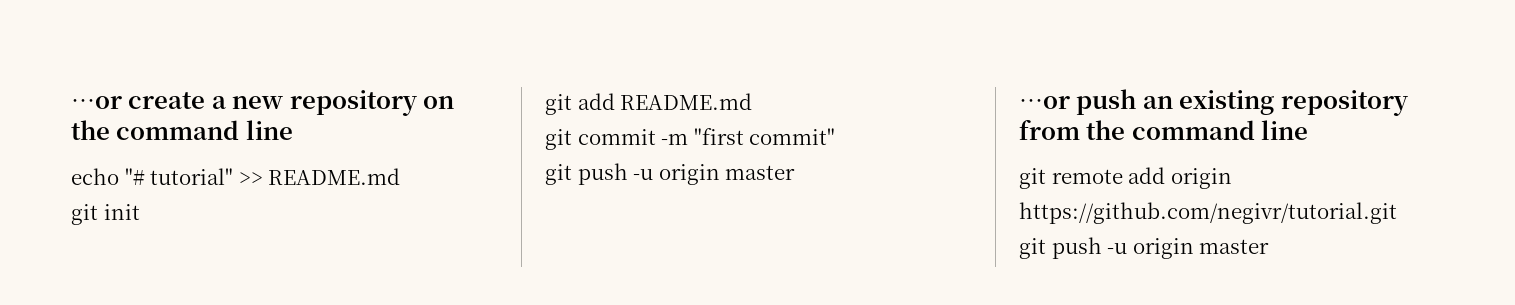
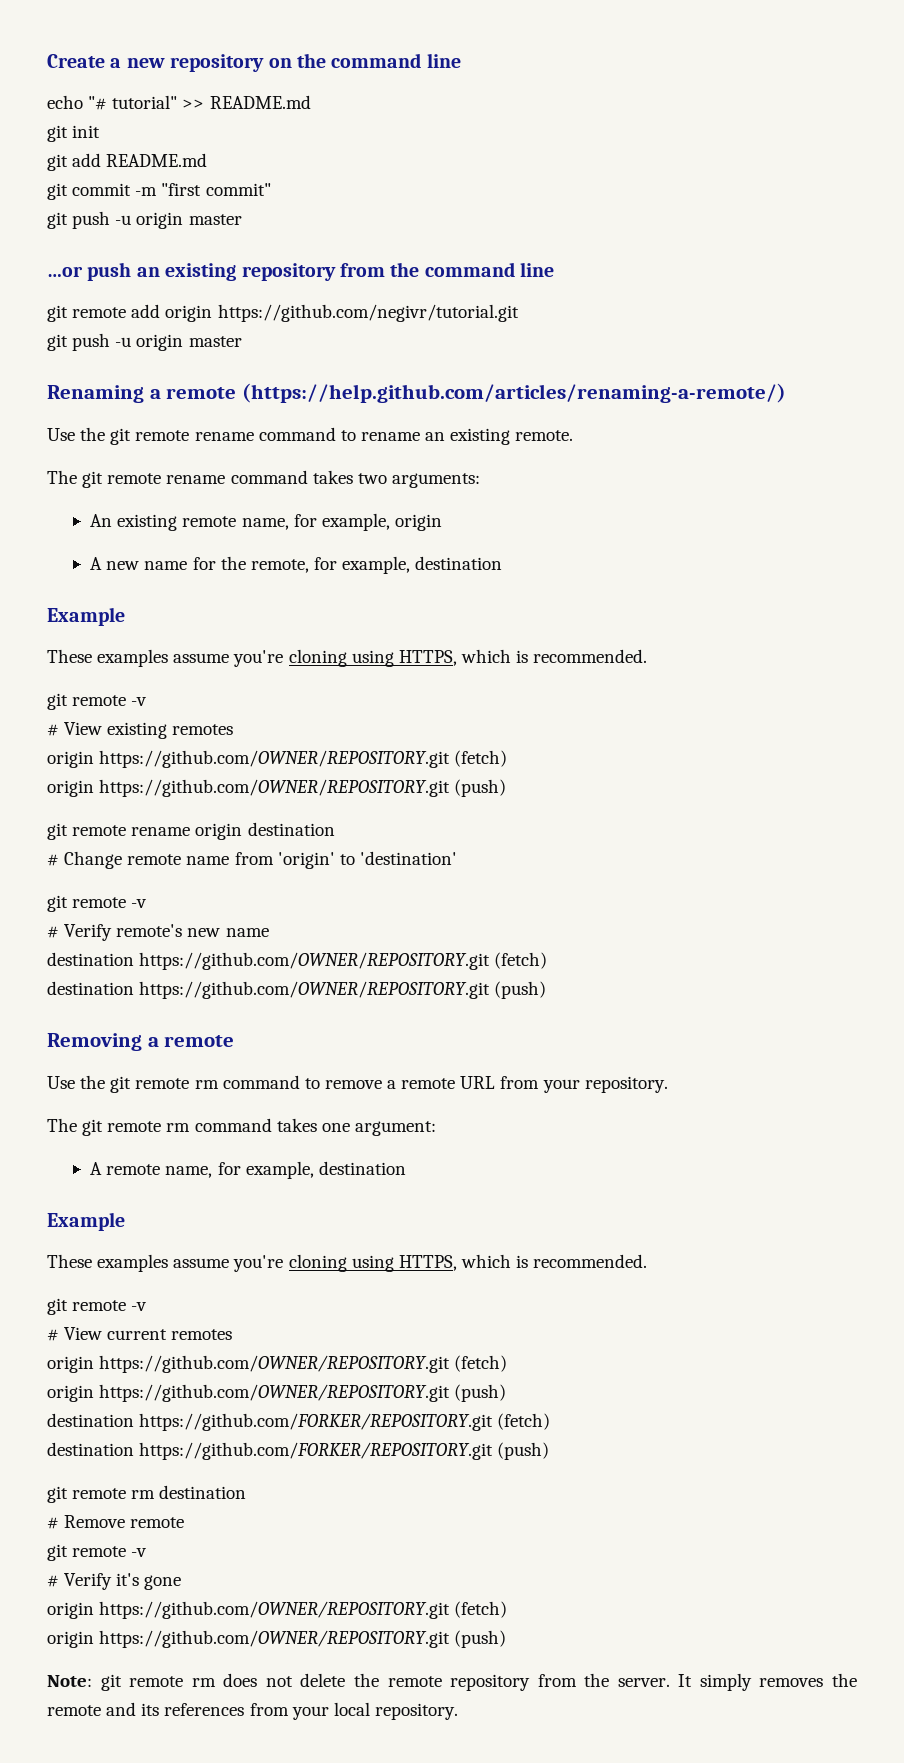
[71,92,206,109] …or create -> [47,54,105,68] Create
(1270, 246) none -> [47,383,787,403] [47,427,574,445] [47,470,480,488] [90,513,442,531] [90,556,503,574] [47,607,125,626] [47,649,648,667] [47,693,148,710] [47,722,234,739] [47,750,508,768] [47,779,507,797] [47,822,335,840] [47,851,457,869] [47,895,148,912] [47,924,269,941] [47,952,548,970] [47,981,547,999] [47,1033,235,1051] [47,1075,668,1093] [47,1118,436,1136] [90,1161,406,1179] [47,1212,125,1231] [47,1254,648,1272] [47,1298,148,1315] [47,1327,233,1341] [47,1355,508,1373] [47,1384,507,1402] [47,1413,551,1431] [47,1442,550,1460] [47,1485,247,1503] [47,1515,185,1529] [47,1544,148,1561] [47,1573,182,1590] [47,1601,508,1619] [47,1630,507,1648] [47,1673,857,1691] [47,1702,458,1720] // Renaming a remote (https://help.github.com/articles/renaming-a-remote/) // Use the git remote rename command to rename an existing remote. // The git remote rename command takes two arguments: // An existing remote name, for example, origin // A new name for the remote, for example, destination // Example // These examples assume you're cloning using HTTPS, which is recommended. // git remote -v // # View existing remotes // origin https://github.com/OWNER/REPOSITORY.git (fetch) // origin https://github.com/OWNER/REPOSITORY.git (push) // git remote rename origin destination // # Change remote name from 'origin' to 'destination' // git remote -v // # Verify remote's new name // destination https://github.com/OWNER/REPOSITORY.git (fetch) // destination https://github.com/OWNER/REPOSITORY.git (push) // Removing a remote // Use the git remote rm command to remove a remote URL from your repository. // The git remote rm command takes one argument: // A remote name, for example, destination // Example // These examples assume you're cloning using HTTPS, which is recommended. // git remote -v // # View current remotes // origin https://github.com/OWNER/REPOSITORY.git (fetch) // origin https://github.com/OWNER/REPOSITORY.git (push) // destination https://github.com/FORKER/REPOSITORY.git (fetch) // destination https://github.com/FORKER/REPOSITORY.git (push) // git remote rm destination // # Remove remote // git remote -v // # Verify it's gone // origin https://github.com/OWNER/REPOSITORY.git (fetch) // origin https://github.com/OWNER/REPOSITORY.git (push) // Note: git remote rm does not delete the remote repository from the server. It simply removes the remote and its references from your local repository.

